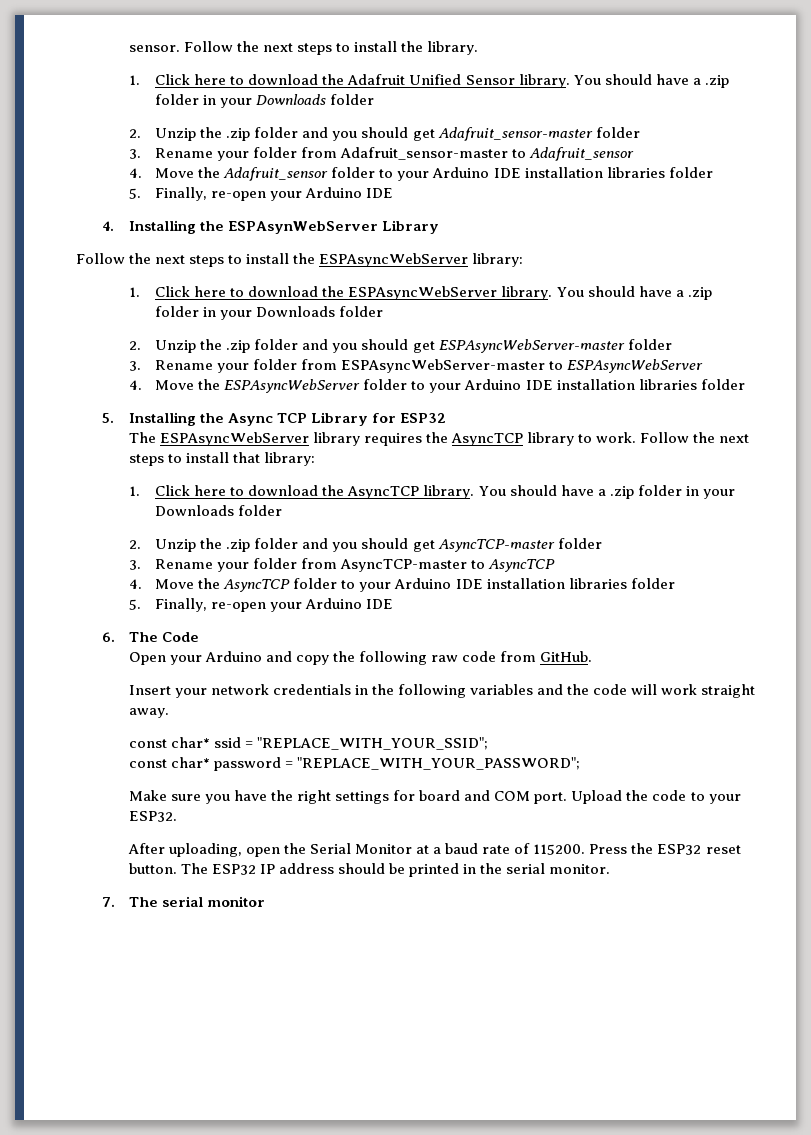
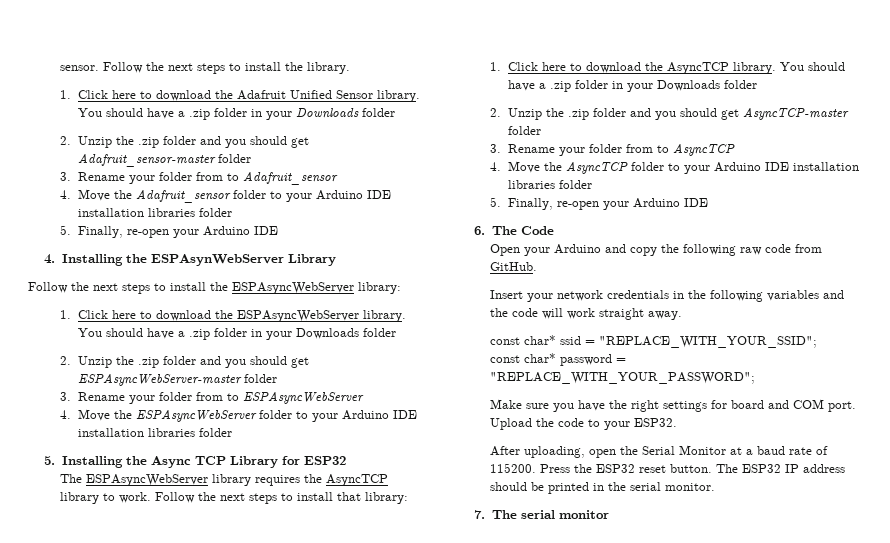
[340,147,509,160] Adafruit_sensor-master -> (223, 176) none
[341,359,546,373] ESPAsyncWebServer-master -> (223, 396) none
[340,559,468,572] AsyncTCP-master -> (653, 148) none

